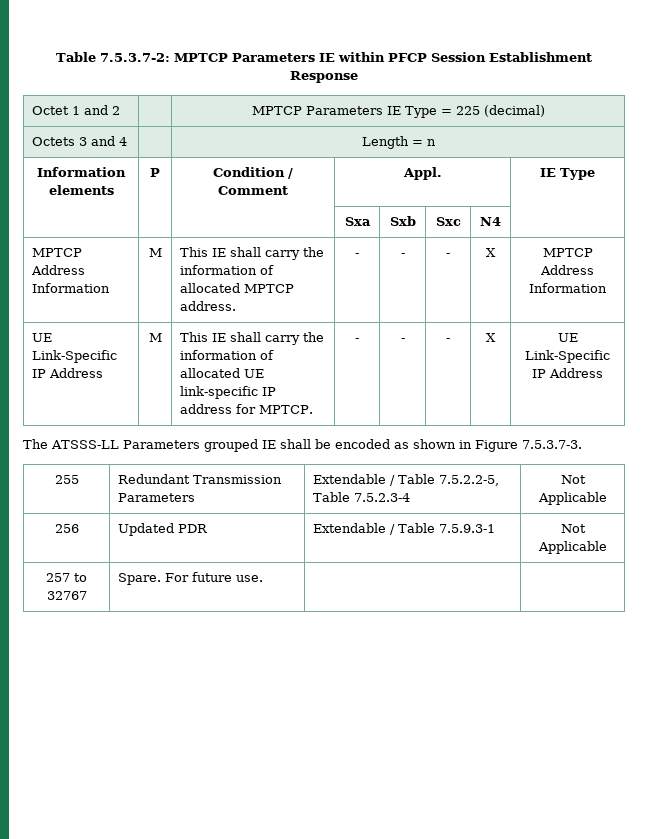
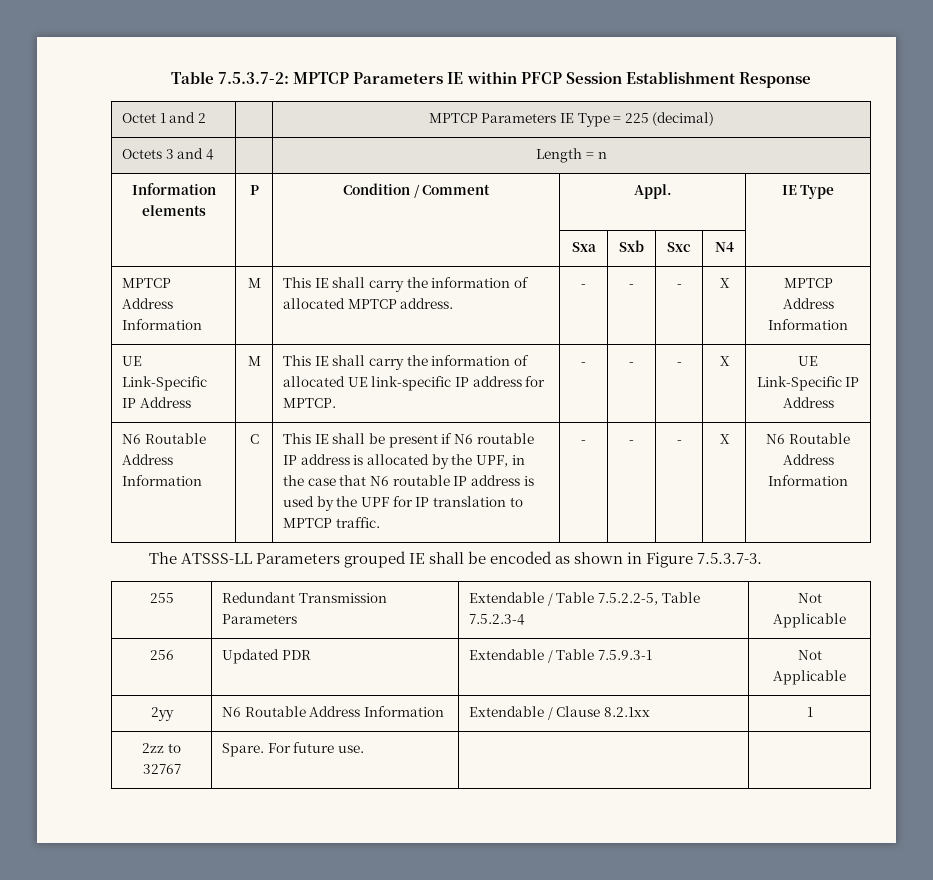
(603, 373) none -> [122,433,206,444] [122,454,174,465] [122,475,203,486] [249,434,259,444] [283,433,534,448] [283,454,525,469] [283,475,534,486] [283,496,523,511] [283,517,380,528] [581,440,586,444] [629,440,634,444] [676,440,682,444] [719,434,730,444] [766,433,850,444] [782,454,834,465] [768,475,848,486] // N6 Routable Address Information | C | This IE shall be present if N6 routable IP address is allocated by the UPF, in the case that N6 routable IP address is used by the UPF for IP translation to MPTCP traffic. | - | - | - | X | N6 Routable Address Information
[46,573,70,582] 257 -> [150,707,174,721] [222,706,445,717] [469,706,651,720] [806,707,813,717] [142,743,165,753] 2yy | N6 Routable Address Information | Extendable / Clause 8.2.1xx | 1 // 2zz

